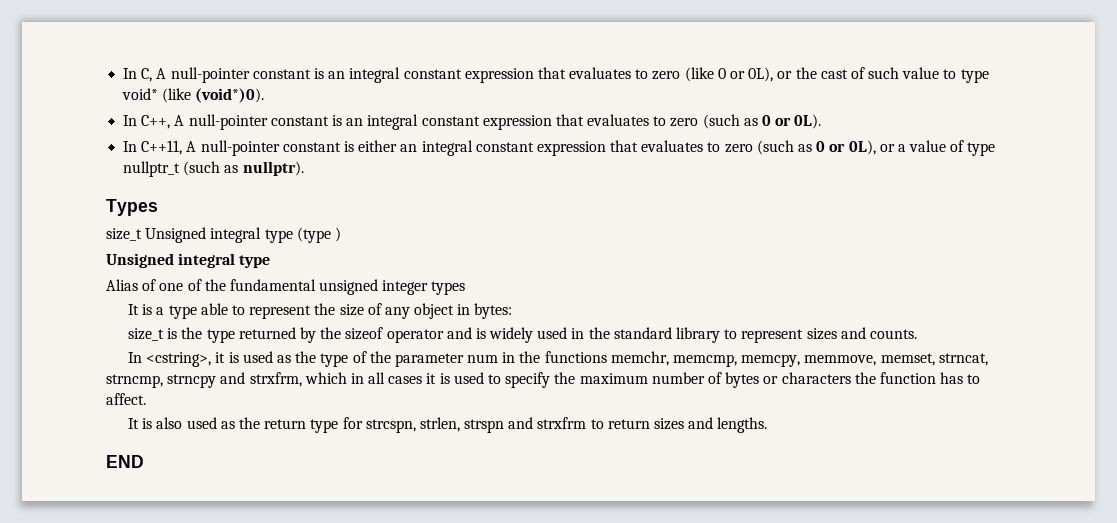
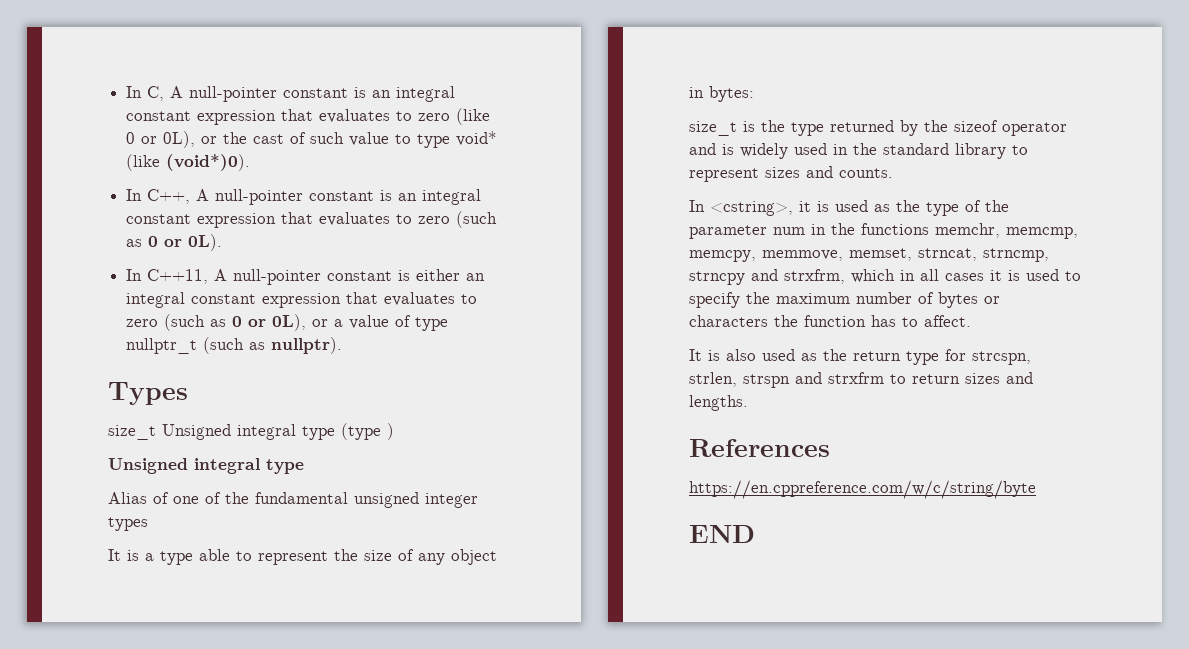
(768, 425) none -> [689,439,830,457] [689,480,1036,499] // References // https://en.cppreference.com/w/c/string/byte

